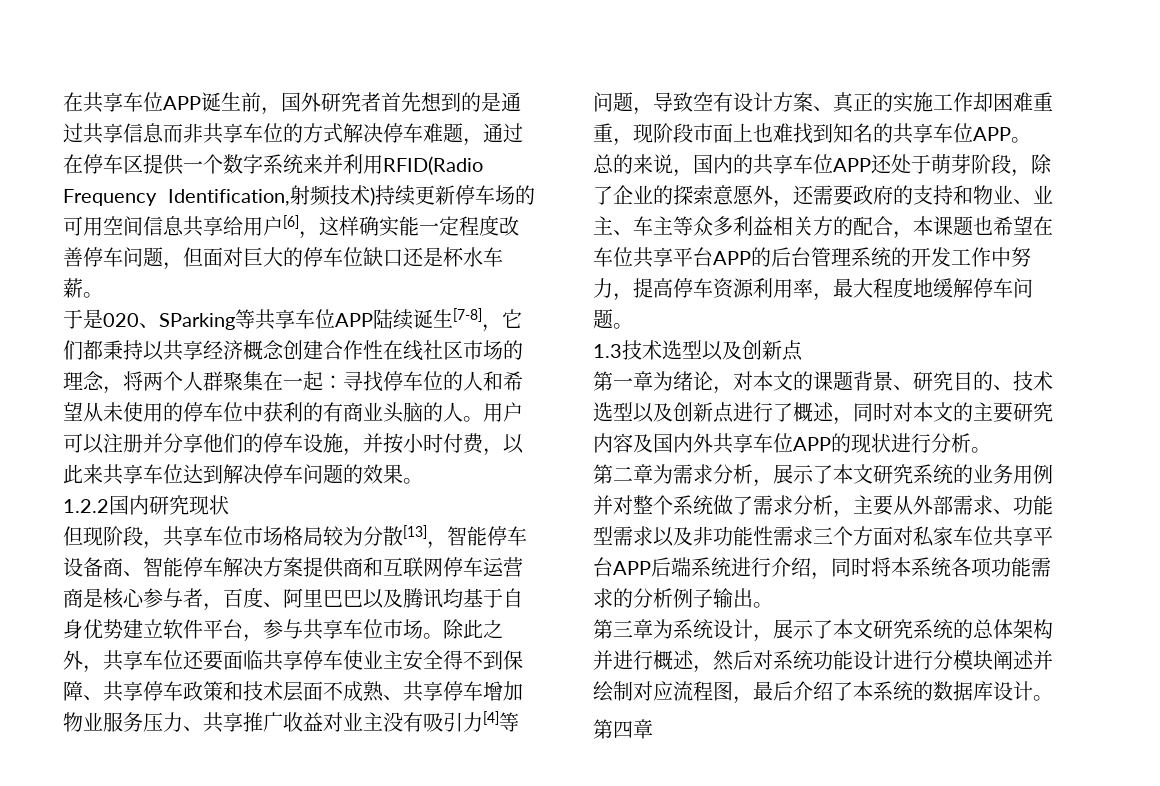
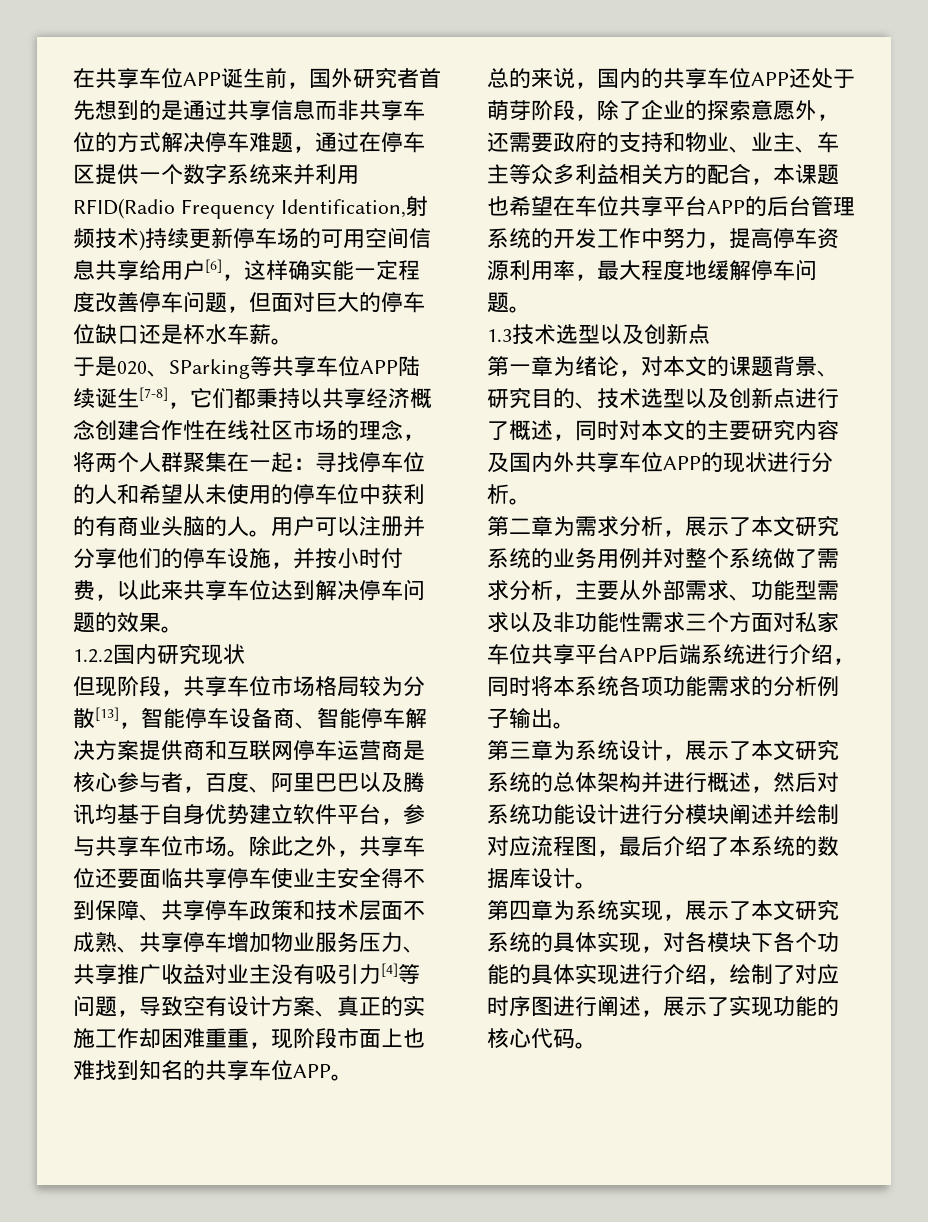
(653, 729) none -> [553,899,839,921] [487,932,839,953] [487,964,839,985] [487,995,839,1017] [487,1028,597,1049] 为系统实现，展示了本文研究系统的具体实现，对各模块下各个功能的具体实现进行介绍，绘制了对应时序图进行阐述，展示了实现功能的核心代码。

